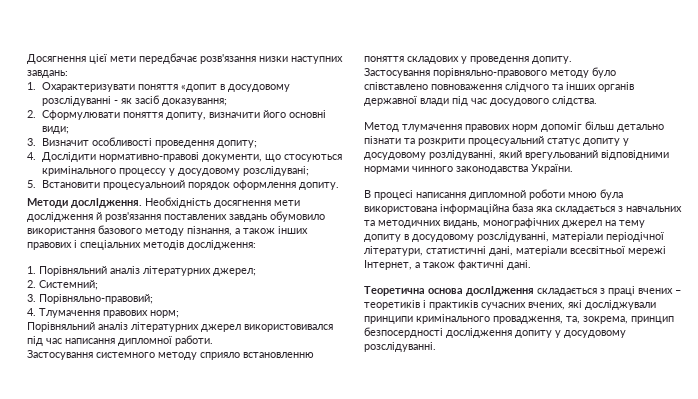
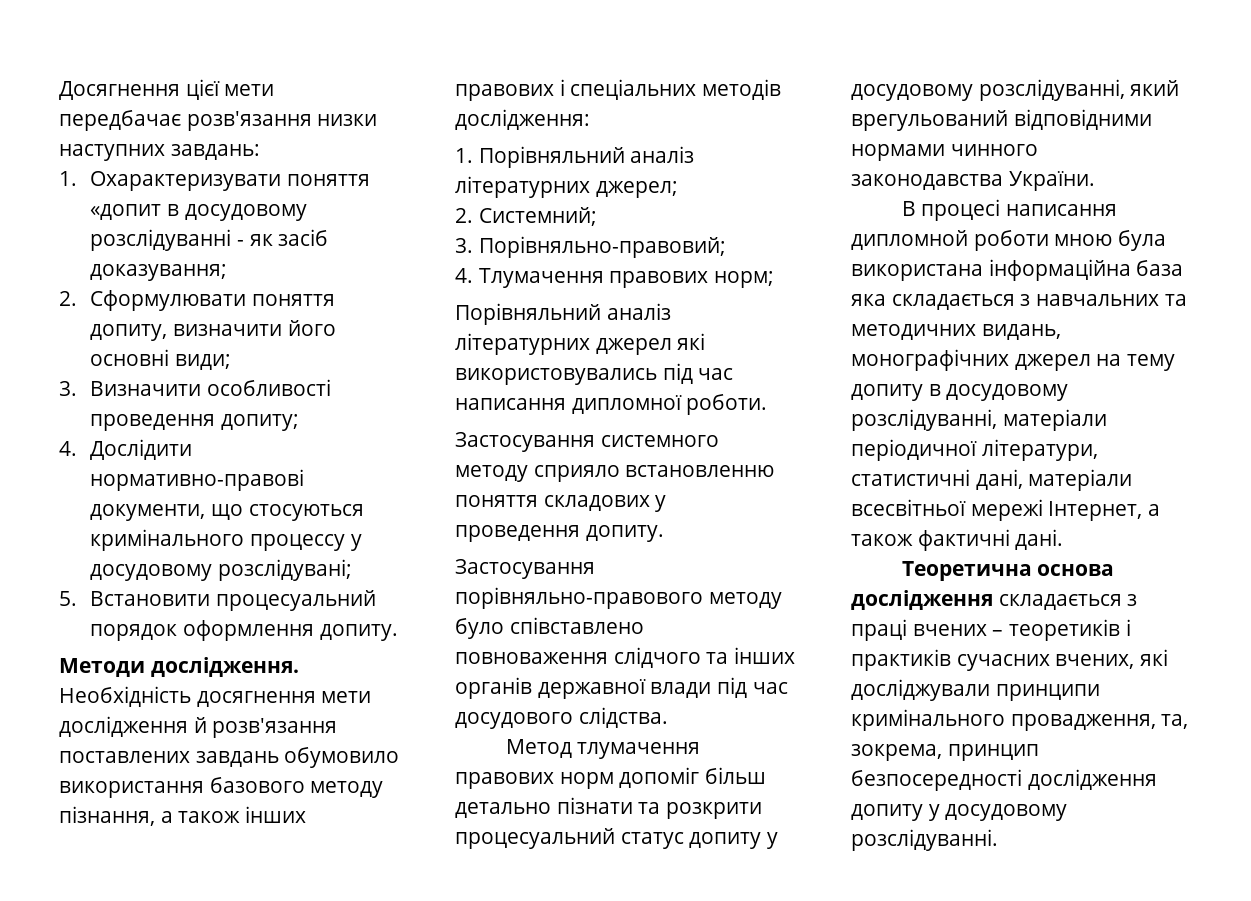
[41,138,89,146] Визначит -> [90,381,202,396] Визначити
[102,180,185,190] процесуальноий -> [215,590,376,611] процесуальний
[244,324,333,332] використовивался -> [677,333,706,350] [455,368,657,385] які використовувались
[175,335,213,346] работи. -> [686,394,768,415] роботи.
[429,150,496,160] розлідуванні, -> [978,79,1125,101] розслідуванні,
[364,206,437,214] використована -> [851,264,983,281] використана
[606,232,664,242] періодічної -> [851,439,977,461] періодичної
[364,327,443,338] безпосердності -> [851,769,1022,791] безпосередності

